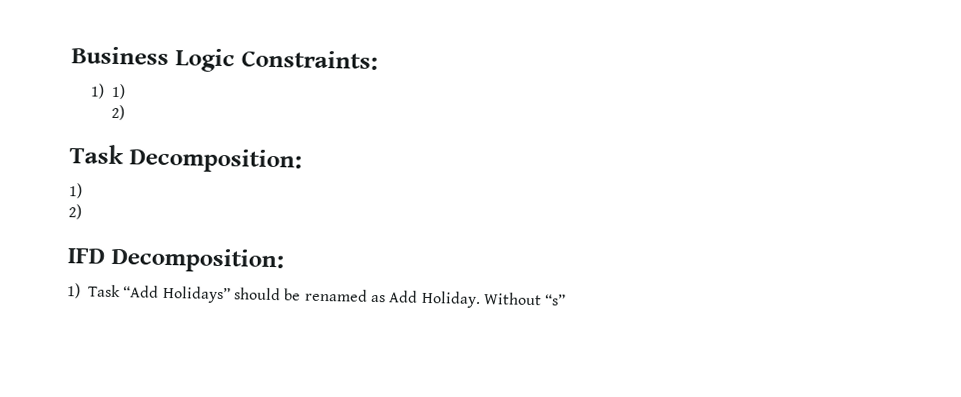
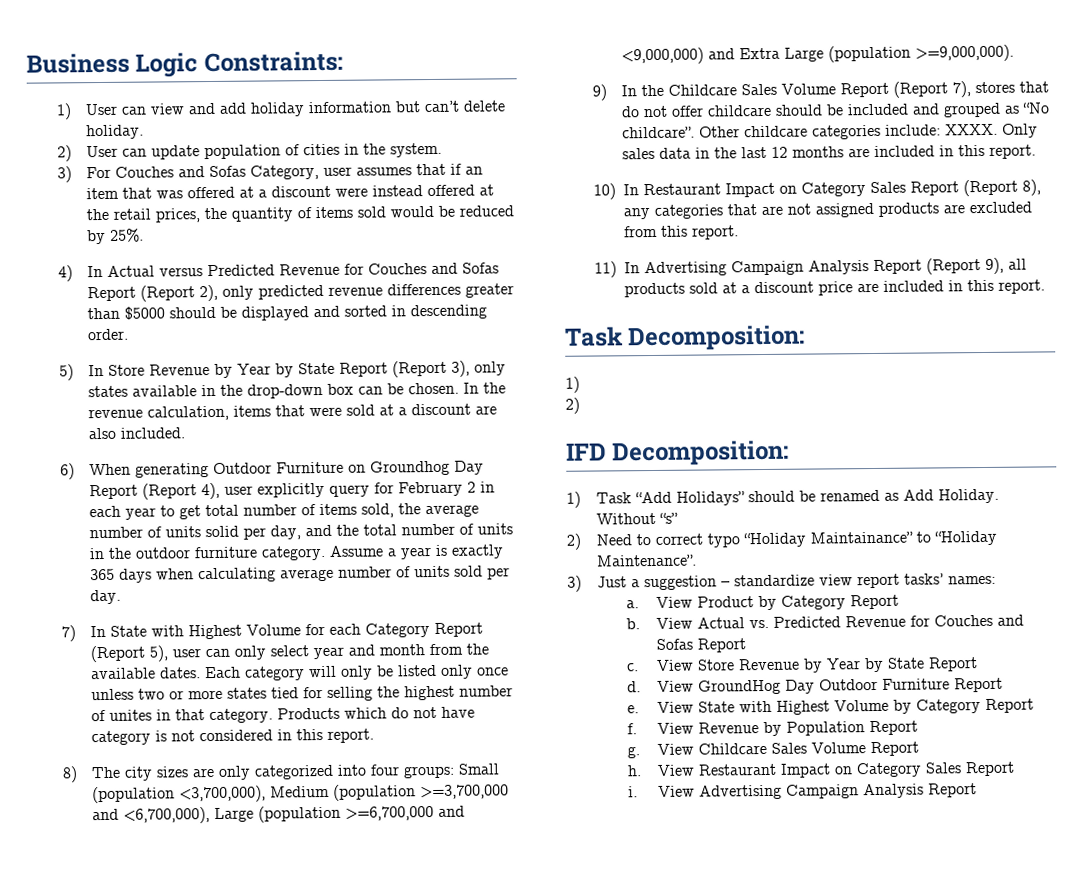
[111,83,127,100] [110,104,125,121] 1) // 2) -> [85,100,506,117] [86,124,145,140] [56,142,443,162] [56,163,484,183] [86,184,495,200] [86,205,515,223] [87,228,145,245] [57,262,500,282] [87,283,515,302] [87,304,488,321] [87,328,130,341] [58,360,507,381] [88,382,507,399] [88,403,498,421] [88,427,186,440] [59,460,485,480] [89,481,496,500] [89,503,480,520] [89,523,514,540] [89,544,505,561] [90,565,511,583] [90,589,122,605] [60,622,484,642] [90,643,490,663] [91,664,510,681] [91,685,514,701] [91,706,476,724] [91,728,375,746] [61,763,501,783] [92,784,510,804] [92,805,466,824] [621,44,1015,65] [591,81,1050,101] [621,102,1051,118] [622,123,1039,140] [622,144,1037,160] [592,179,1041,200] [622,201,1032,220] [623,225,739,240] [593,257,1027,278] [623,279,1045,298] User can view and add holiday information but can’t delete holiday. // 2) User can update population of cities in the system. // 3) For Couches and Sofas Category, user assumes that if an item that was offered at a discount were instead offered at the retail prices, the quantity of items sold would be reduced by 25%. // 4) In Actual versus Predicted Revenue for Couches and Sofas Report (Report 2), only predicted revenue differences greater than $5000 should be displayed and sorted in descending order. // 5) In Store Revenue by Year by State Report (Report 3), only states available in the drop-down box can be chosen. In the revenue calculation, items that were sold at a discount are also included. // 6) When generating Outdoor Furniture on Groundhog Day Report (Report 4), user explicitly query for February 2 in each year to get total number of items sold, the average number of units solid per day, and the total number of units in the outdoor furniture category. Assume a year is exactly 365 days when calculating average number of units sold per day. // 7) In State with Highest Volume for each Category Report (Report 5), user can only select year and month from the available dates. Each category will only be listed only once unless two or more states tied for selling the highest number of unites in that category. Products which do not have category is not considered in this report. // 8) The city sizes are only categorized into four groups: Small (population <3,700,000), Medium (population >=3,700,000 and <6,700,000), Large (population >=6,700,000 and <9,000,000) and Extra Large (population >=9,000,000). // 9) In the Childcare Sales Volume Report (Report 7), stores that do not offer childcare should be included and grouped as “No childcare”. Other childcare categories include: XXXX. Only sales data in the last 12 months are included in this report. // 10) In Restaurant Impact on Category Sales Report (Report 8), any categories that are not assigned products are excluded from this report. // 11) In Advertising Campaign Analysis Report (Report 9), all products sold at a discount price are included in this report.
(567, 299) none -> [566,530,997,550] [596,554,697,567] [567,573,996,592] [626,594,899,611] [626,614,1024,630] [655,638,746,653] [627,657,978,673] [627,677,1003,695] [627,698,1034,715] [627,720,918,737] [627,741,919,759] [627,761,1015,778] [628,783,977,800] // 2) Need to correct typo “Holiday Maintainance” to “Holiday Maintenance”. // 3) Just a suggestion – standardize view report tasks’ names: // a. View Product by Category Report // b. View Actual vs. Predicted Revenue for Couches and Sofas Report // c. View Store Revenue by Year by State Report // d. View GroundHog Day Outdoor Furniture Report // e. View State with Highest Volume by Category Report // f. View Revenue by Population Report // g. View Childcare Sales Volume Report // h. View Restaurant Impact on Category Sales Report // i. View Advertising Campaign Analysis Report

